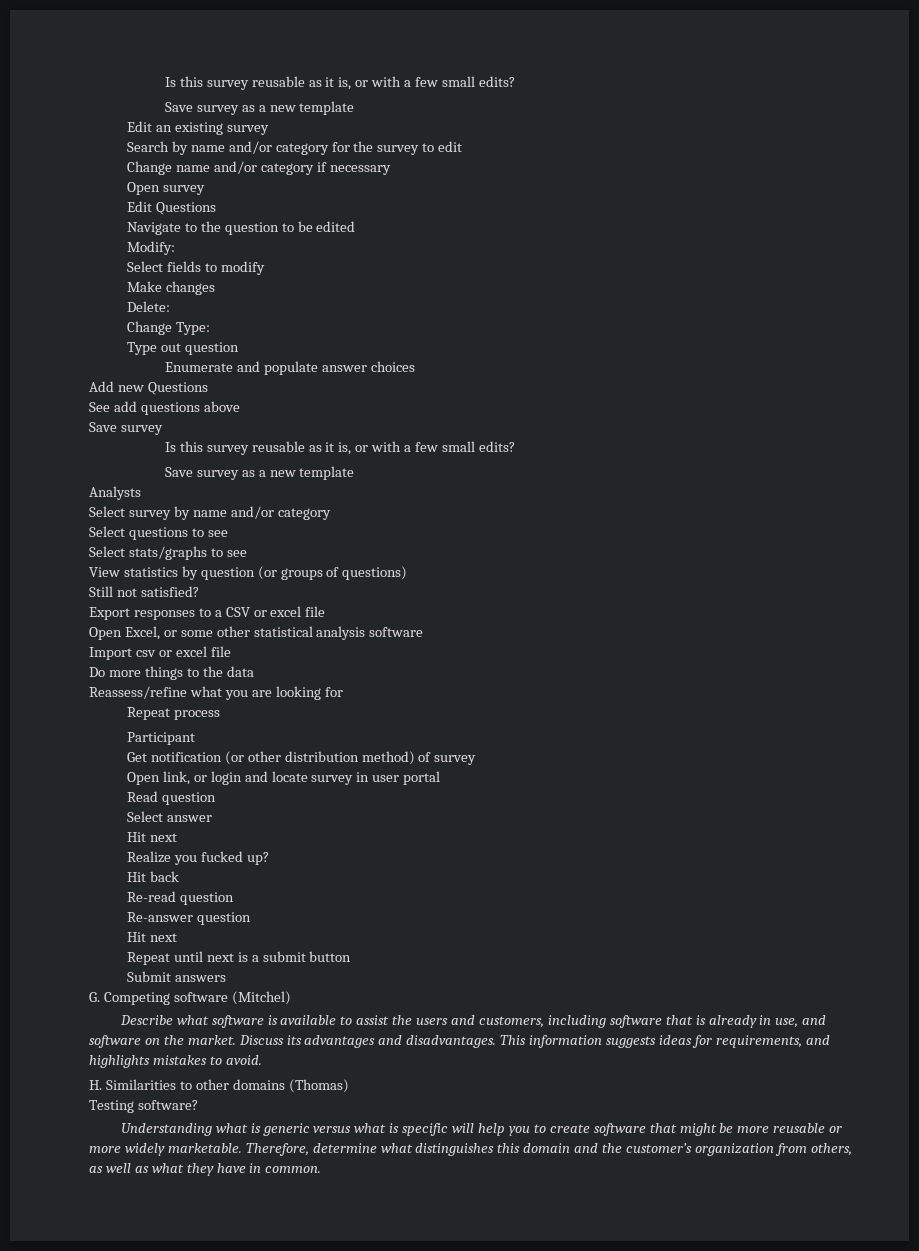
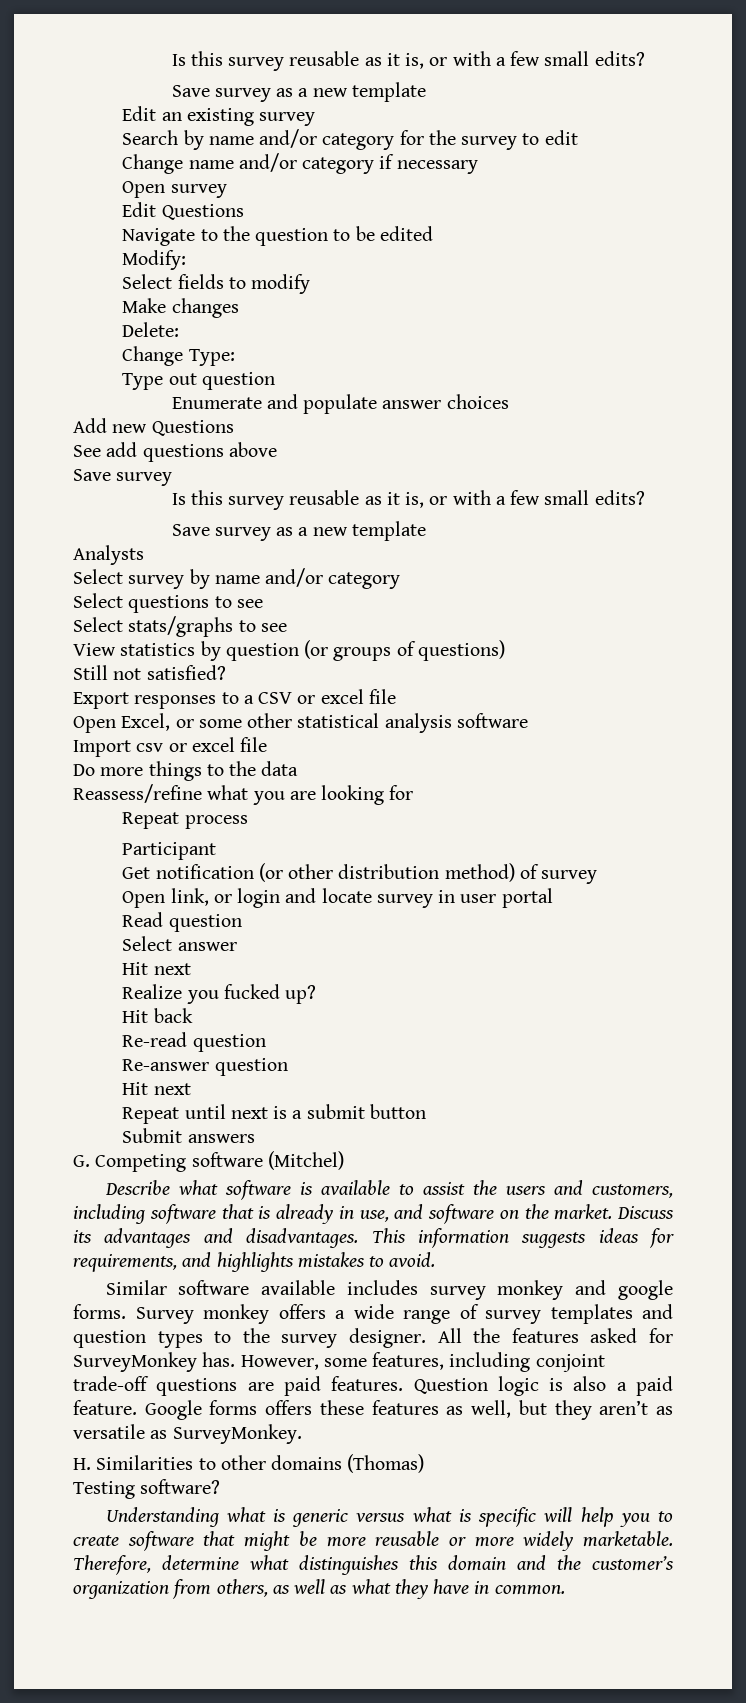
(262, 1060) none -> [105,1280,673,1300] [73,1304,673,1324] [73,1328,674,1348] [73,1352,605,1372] [73,1376,673,1396] [73,1400,674,1420] [73,1424,302,1444] // Similar software available includes survey monkey and google forms. Survey monkey offers a wide range of survey templates and question types to the survey designer. All the features asked for SurveyMonkey has. However, some features, including conjoint trade-off questions are paid features. Question logic is also a paid feature. Google forms offers these features as well, but they aren’t as versatile as SurveyMonkey.

